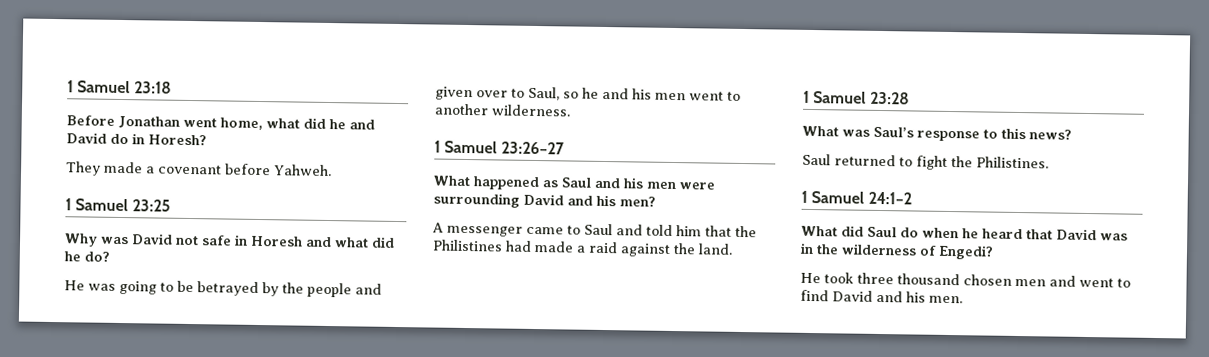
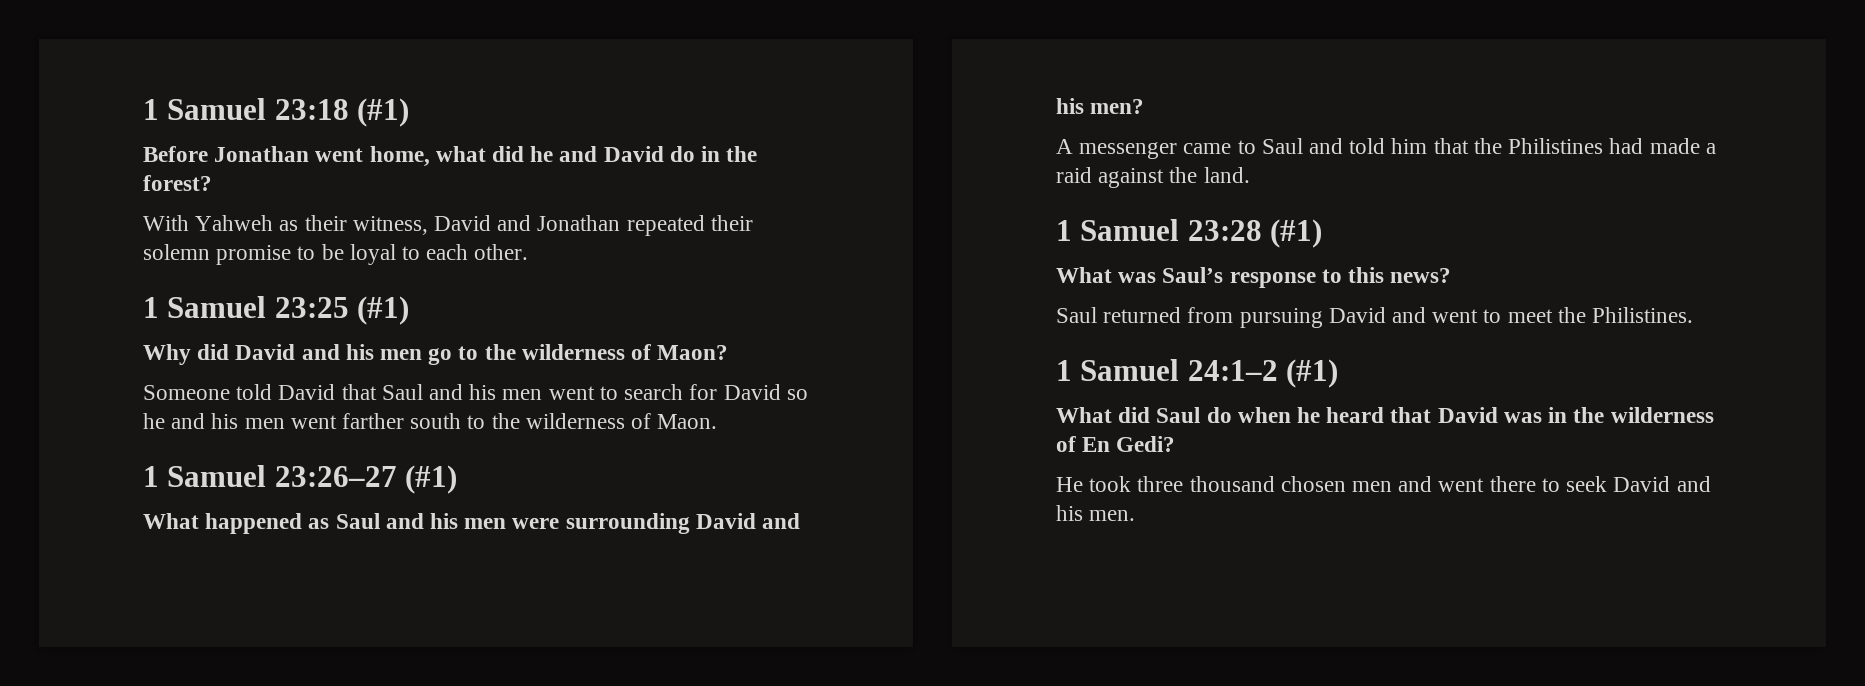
(172, 87) none -> [357,98,410,127] (#1)
[148,134,207,146] [65,161,332,177] Horesh? // They made a covenant before Yahweh. -> [726,146,758,162] [143,175,212,191] [143,215,753,236] [143,244,529,265] the forest? // With Yahweh as their witness, David and Jonathan repeated their solemn promise to be loyal to each other.
(171, 205) none -> [357,296,410,325] (#1)
[101,233,395,248] [64,251,110,262] [64,280,382,298] [435,86,560,101] was David not safe in Horesh and what did he do? // He was going to be betrayed by the people and given over to Saul, -> [197,344,729,365] [143,384,781,400] did David and his men go to the wilderness of Maon? // Someone told David that Saul and his men went to search for David
[727,91,741,101] [434,103,571,117] to another wilderness. -> [342,413,718,429] farther south to the wilderness of Maon.
(565, 148) none -> [405,465,458,494] (#1)
(910, 98) none -> [1270,219,1323,248] (#1)
[899,155,948,170] to fight -> [1187,307,1553,328] from pursuing David and went to meet
(912, 198) none -> [1286,359,1339,388] (#1)
[938,244,994,260] Engedi? -> [1082,436,1176,452] En Gedi?
[1117,278,1131,288] [800,289,829,302] to find -> [1489,476,1608,492] there to seek

